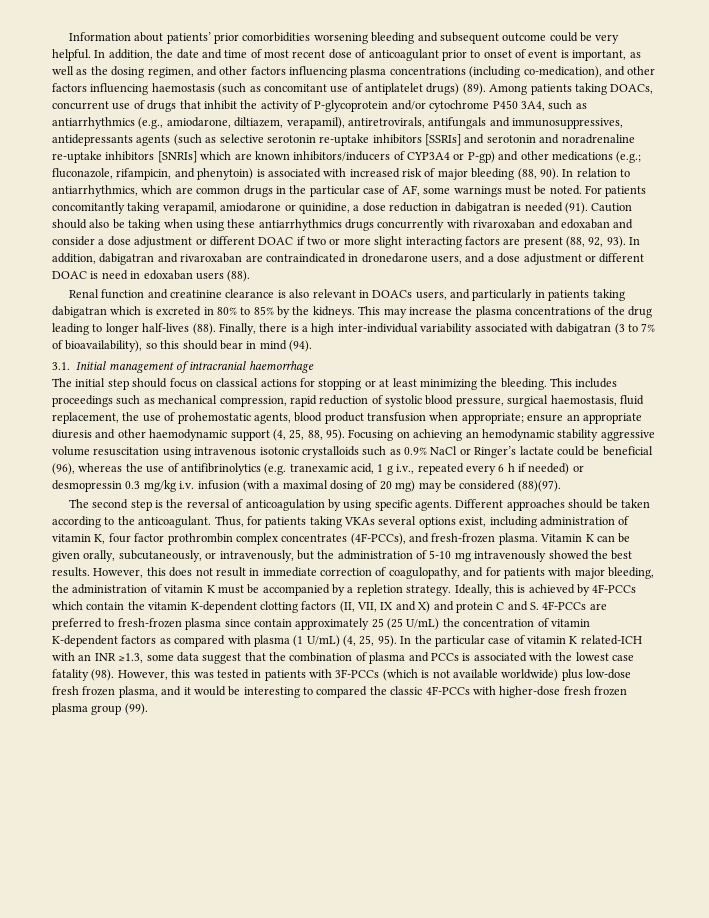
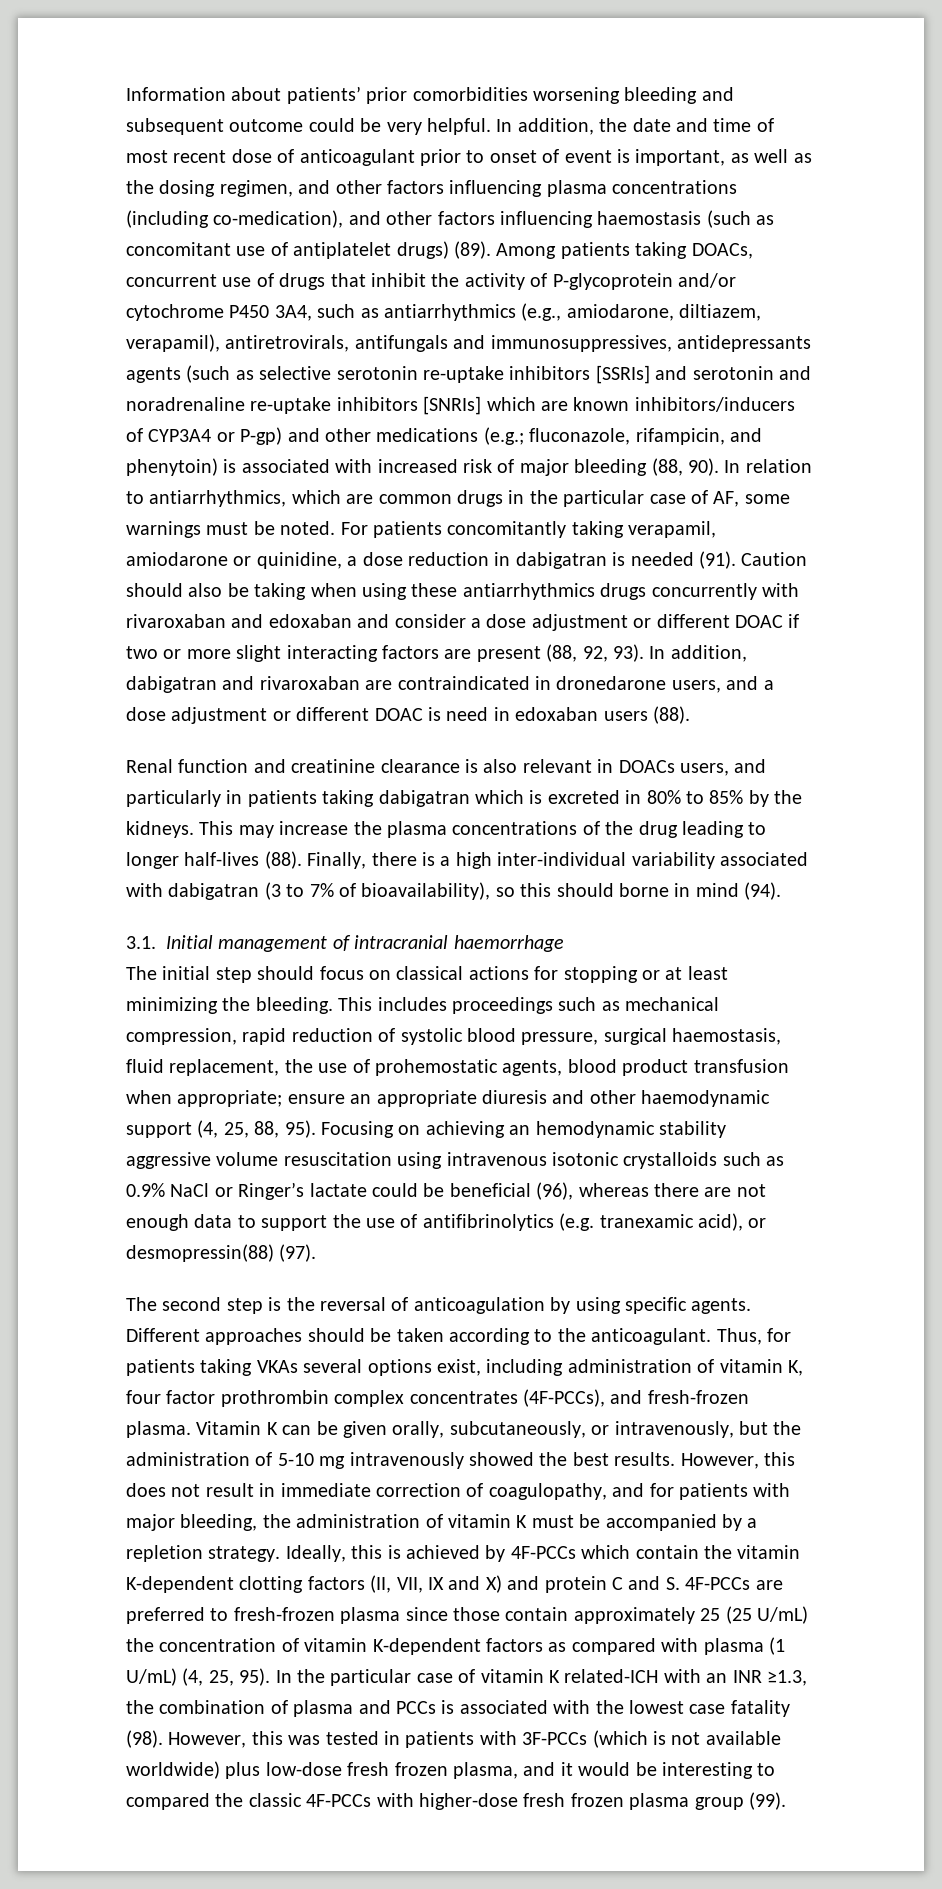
[219,340,243,350] bear -> [619,883,669,897] borne
(123, 467) none -> [653,1183,766,1197] [126,1214,328,1231] there are not enough data to support
[351,463,584,475] [52,480,561,492] acid, 1 g i.v., repeated every 6 h if needed) or desmopressin 0.3 mg/kg i.v. infusion (with a maximal dosing of 20 mg) may be considered (88)(97). -> [697,1213,767,1231] [126,1244,317,1262] acid), or desmopressin(88) (97).
(251, 623) none -> [453,1607,500,1621] those
[146,652,266,664] some data suggest that -> (807, 1678) none

